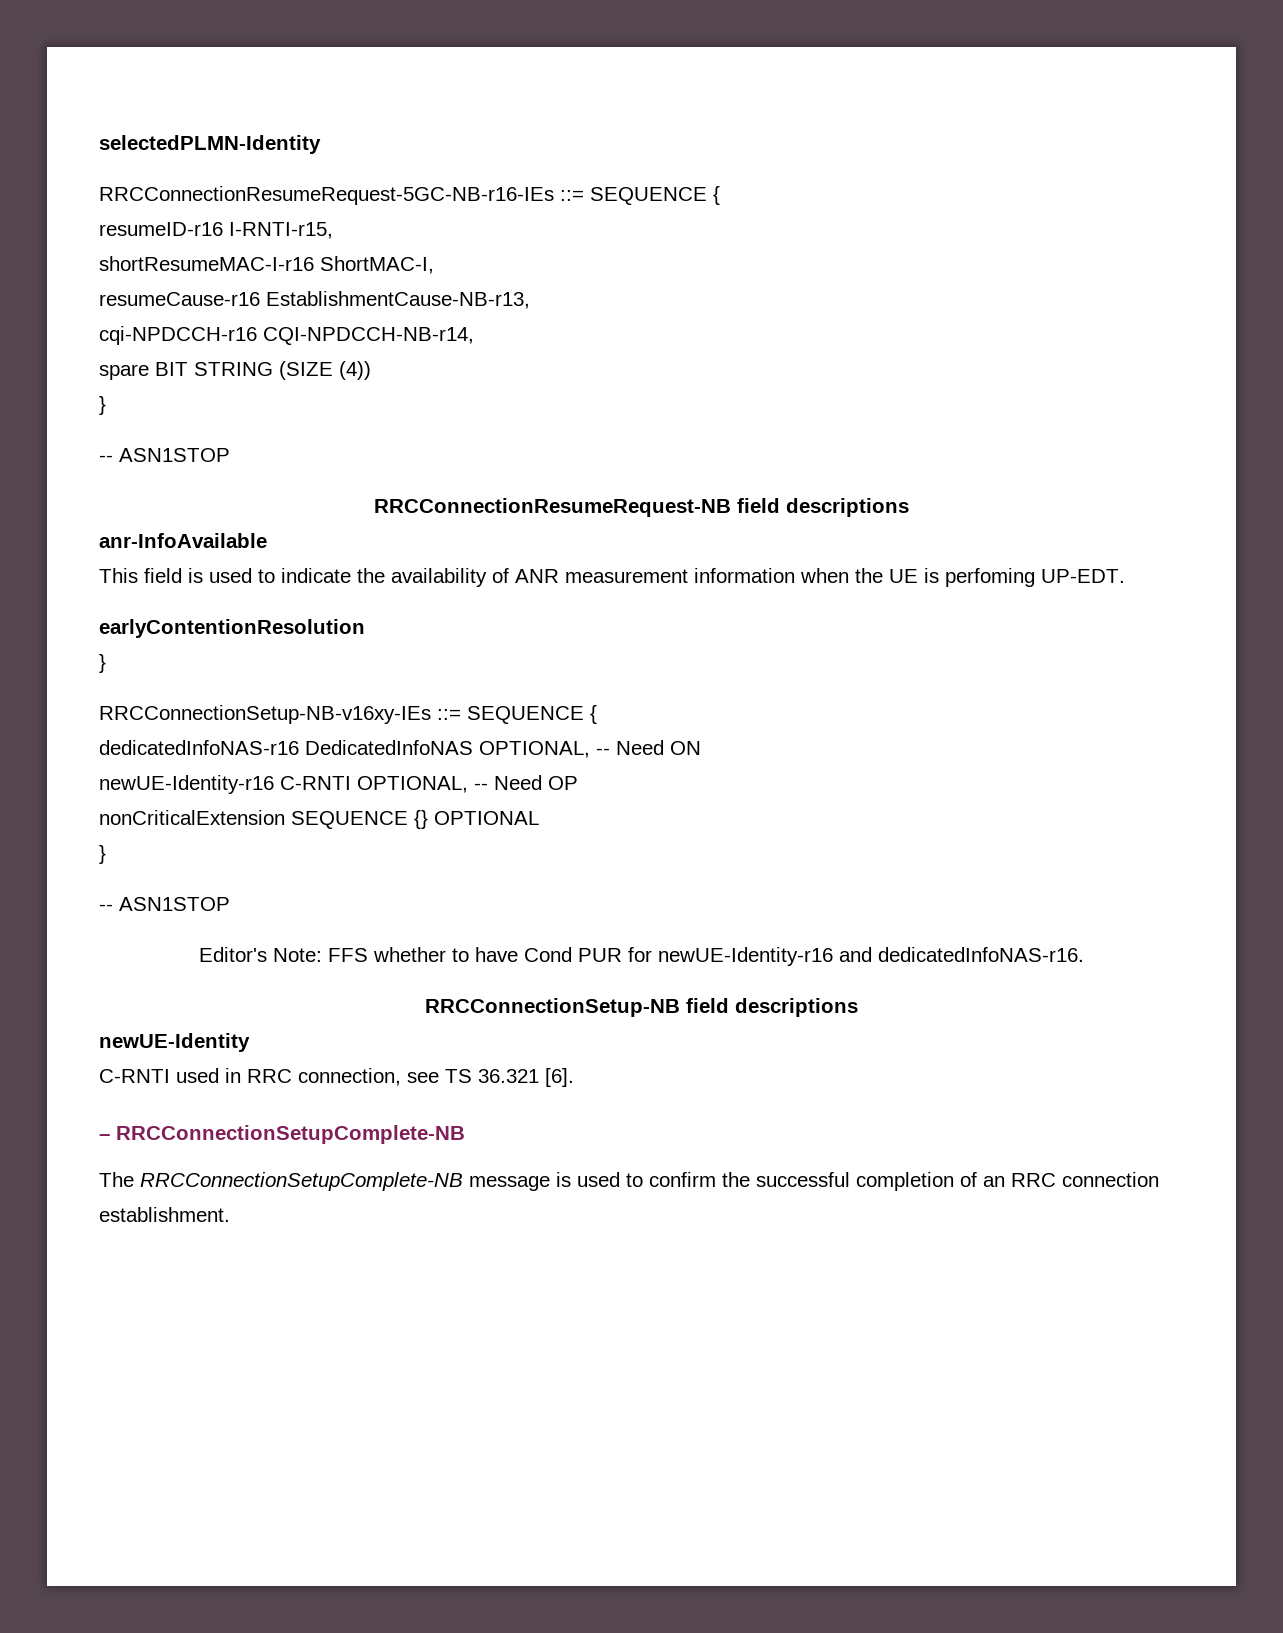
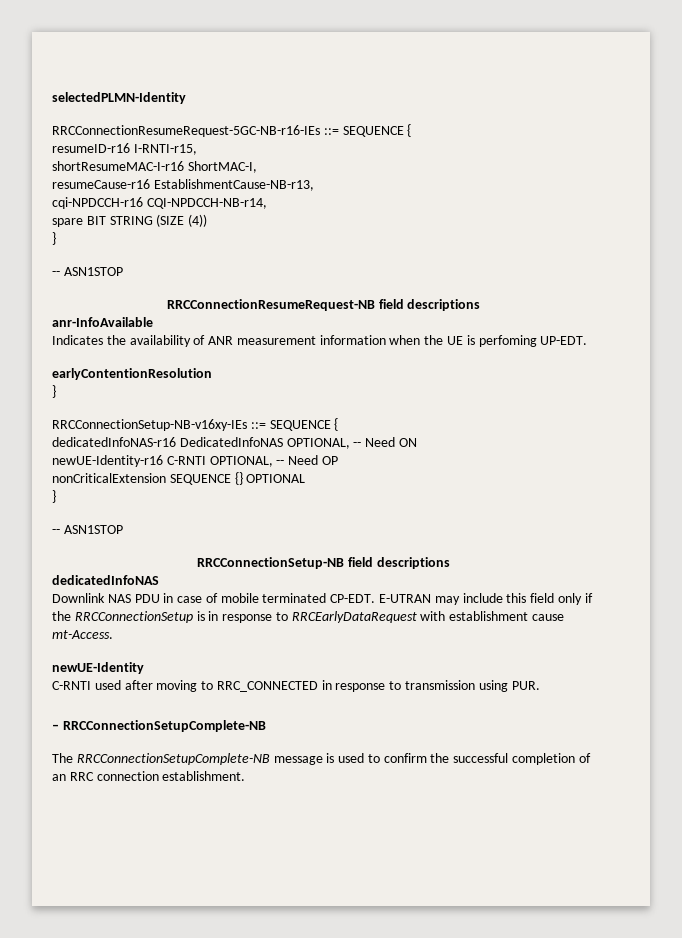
[99,568,351,583] This field is used to indicate -> [52,335,103,345] Indicates
[199,947,1084,966] [425,998,858,1017] [99,1033,250,1052] [99,1068,574,1087] Editor's Note: FFS whether to have Cond PUR for newUE-Identity-r16 and dedicatedInfoNAS-r16. // RRCConnectionSetup-NB field descriptions // newUE-Identity // C-RNTI used in RRC connection, see TS 36.321 [6]. -> [197,557,450,569] [52,575,159,585] [52,593,593,605] [52,611,565,623] [52,630,113,639] [52,662,144,674] [52,680,540,692] RRCConnectionSetup-NB field descriptions // dedicatedInfoNAS // Downlink NAS PDU in case of mobile terminated CP-EDT. E-UTRAN may include this field only if the RRCConnectionSetup is in response to RRCEarlyDataRequest with establishment cause mt-Access. // newUE-Identity // C-RNTI used after moving to RRC_CONNECTED in response to transmission using PUR.

